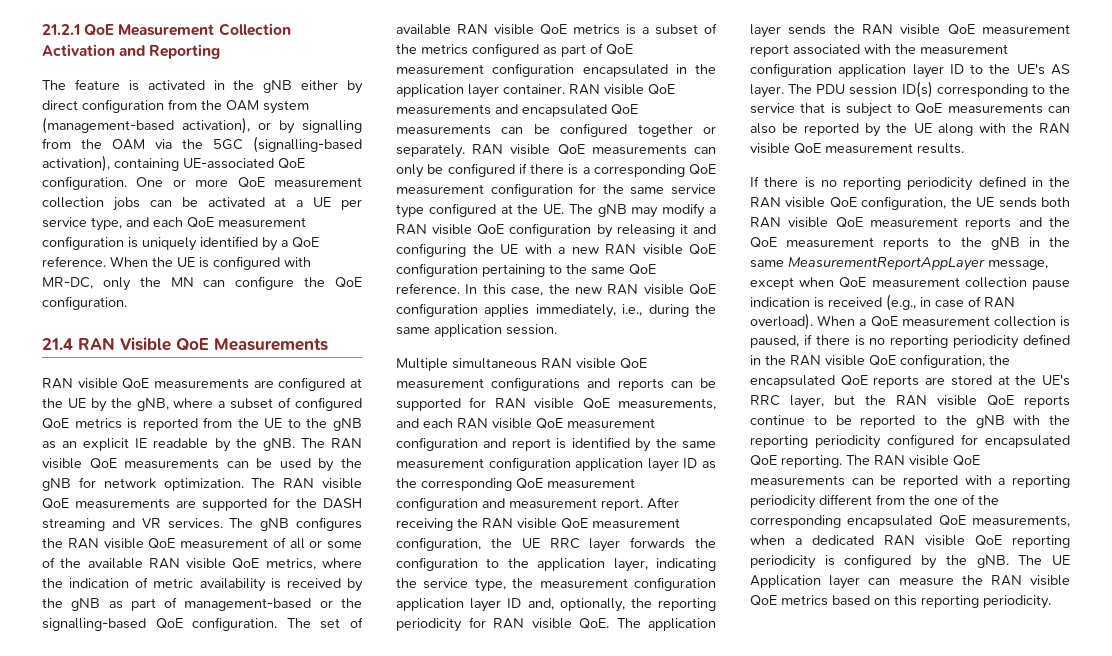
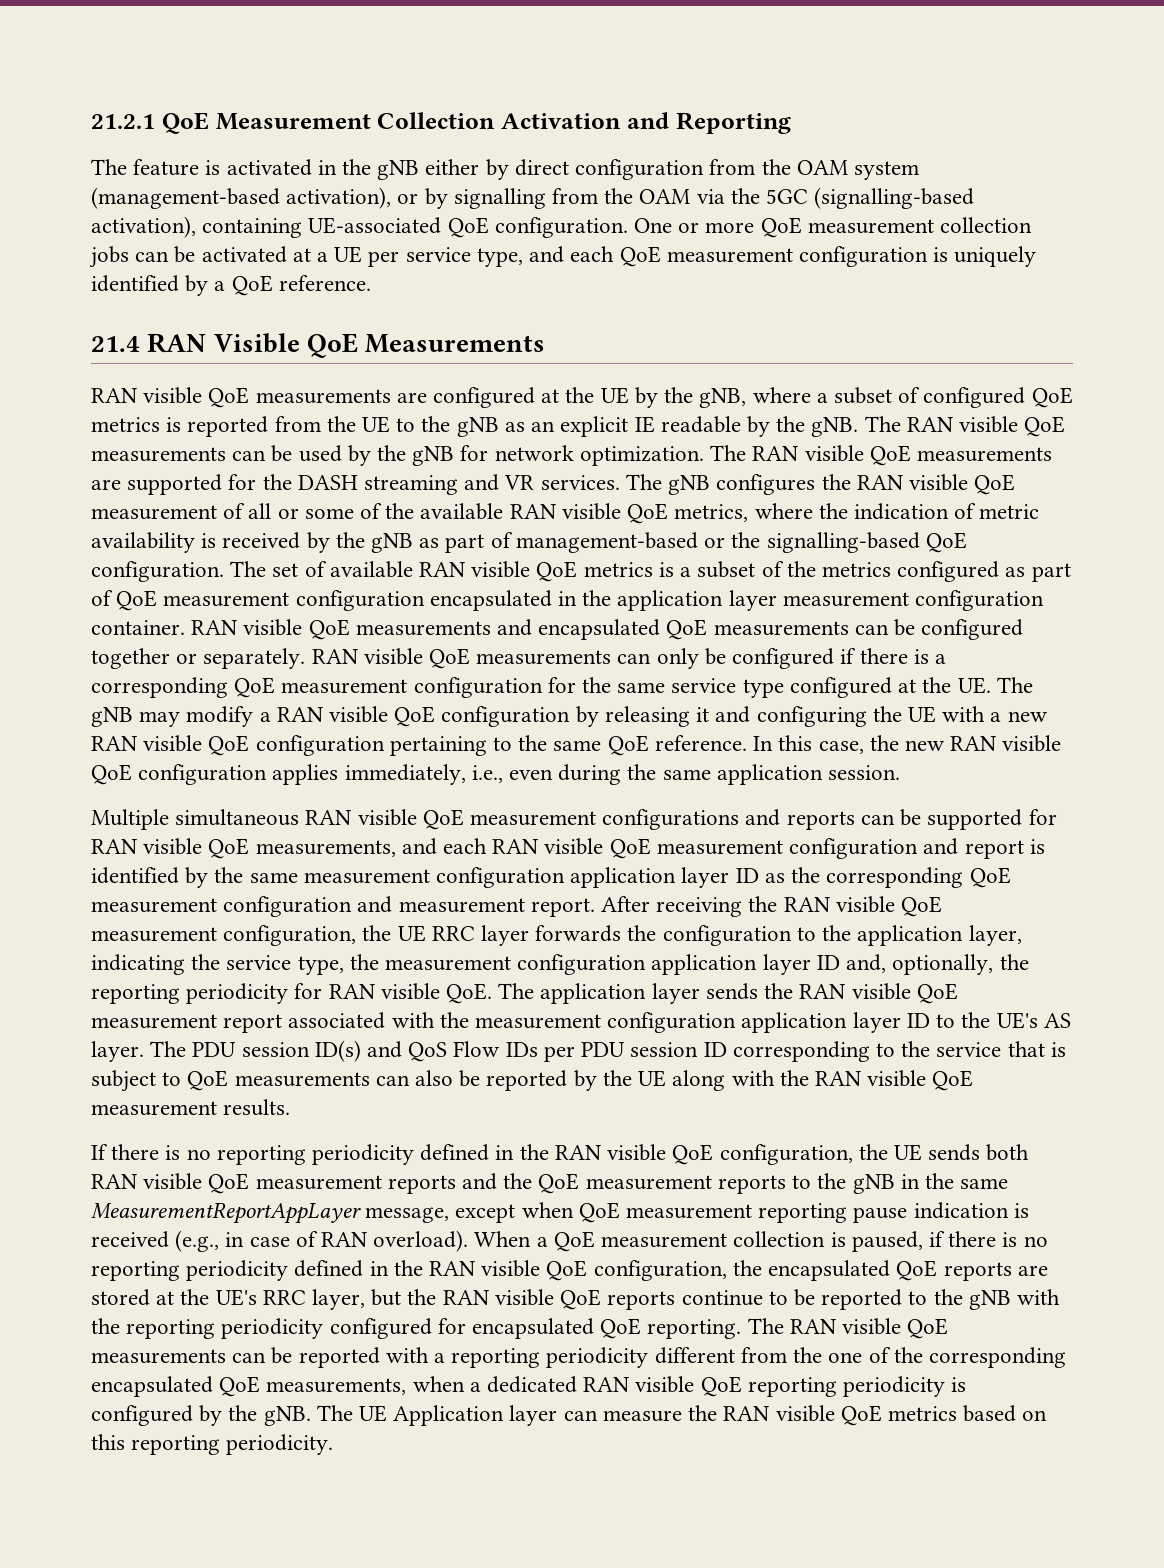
[110,256,311,270] [42,276,362,291] [42,296,127,310] When the UE is configured with MR-DC, only the MN can configure the QoE configuration. -> (371, 283) none
(499, 91) none -> [782,590,1045,611] measurement configuration
(643, 310) none -> [509,769,554,780] even
(933, 89) none -> [367,1041,727,1062] and QoS Flow IDs per PDU session ID
[964,277,1027,288] collection -> [758,1203,848,1223] reporting

